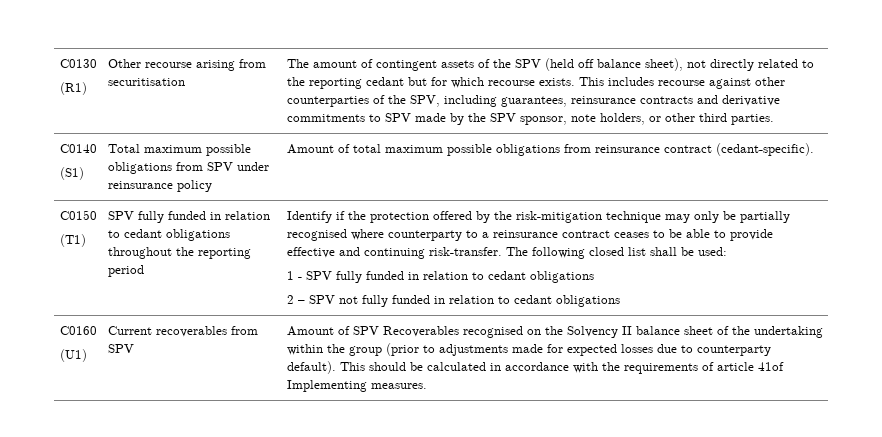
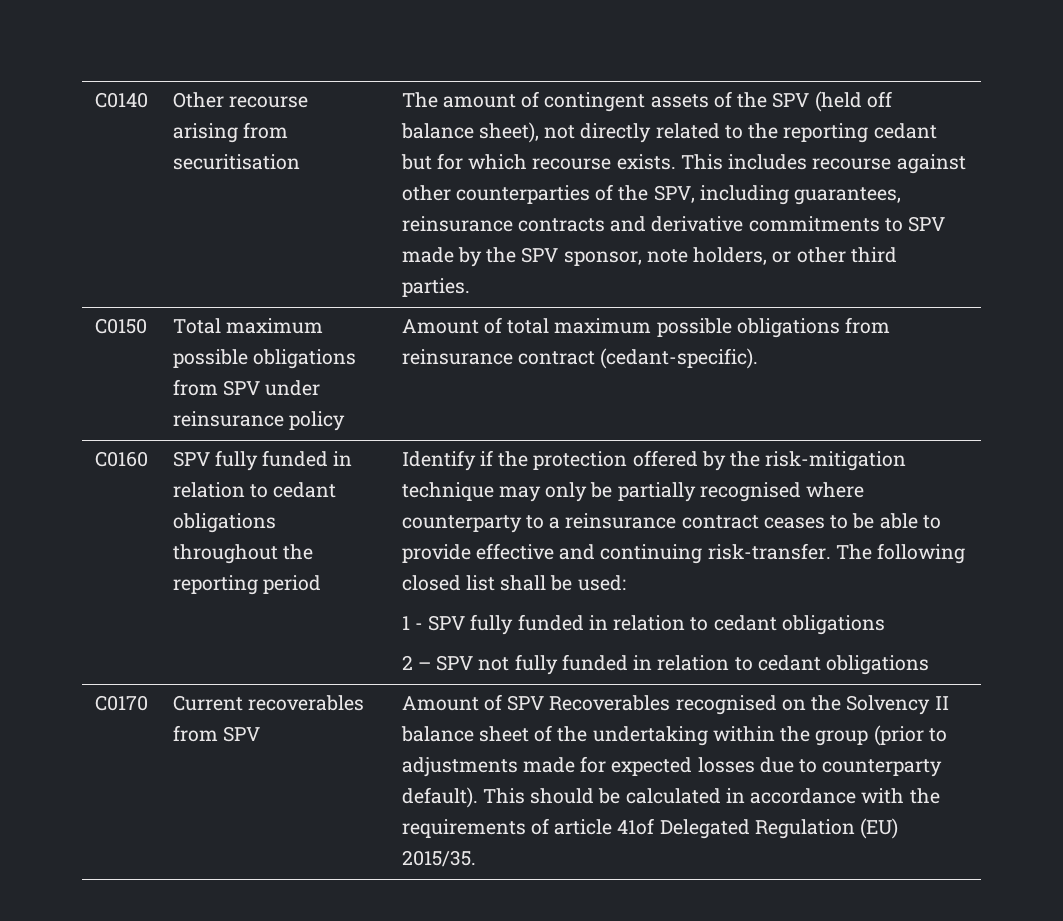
[59,59,97,68] [59,82,87,95] C0130 // (R1) -> [94,92,148,108] C0140
[59,144,97,153] [59,167,84,180] C0140 // (S1) -> [94,318,147,334] C0150
[59,210,97,220] [59,234,86,247] C0150 // (T1) -> [94,451,148,467] C0160
[59,326,97,335] [59,349,87,362] C0160 // (U1) -> [94,695,148,711] C0170
[286,380,427,392] Implementing measures. -> [659,818,899,839] [401,850,476,867] Delegated Regulation (EU) 2015/35.

